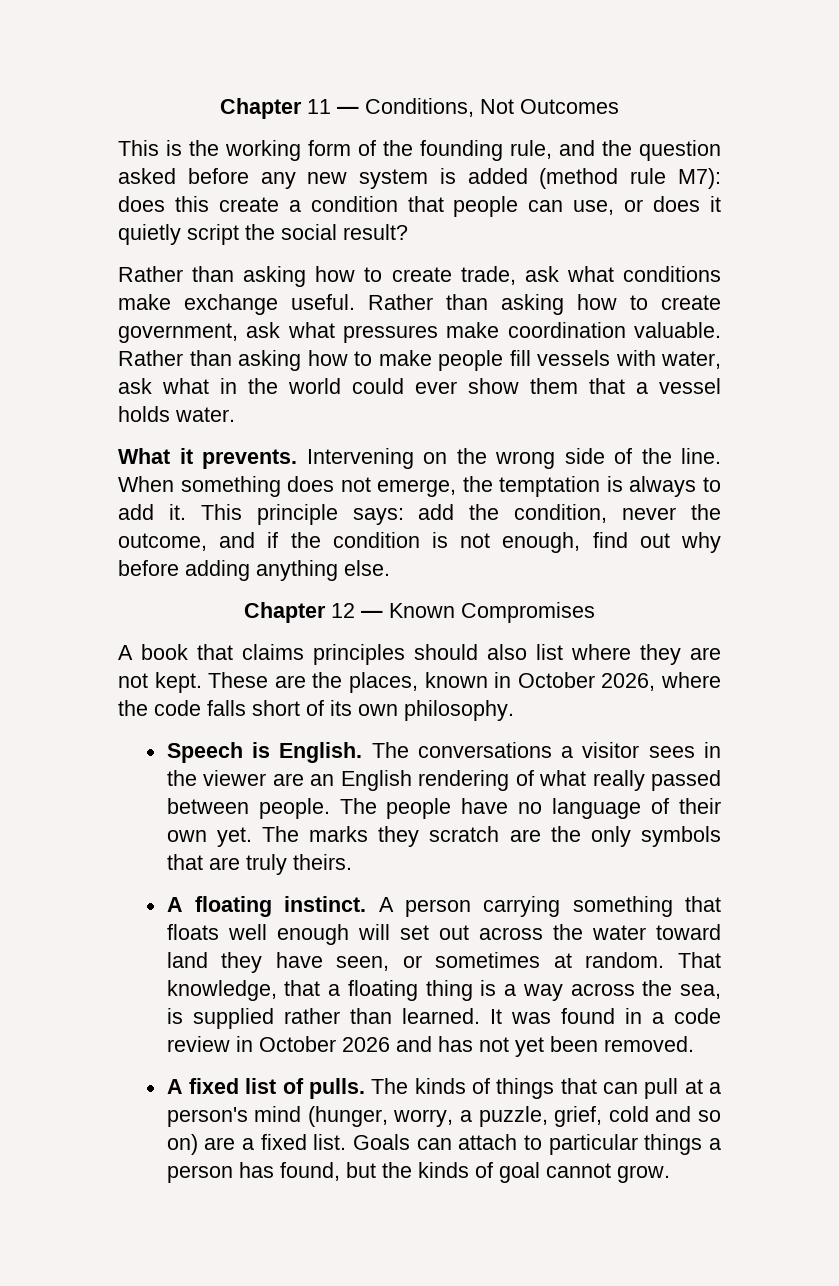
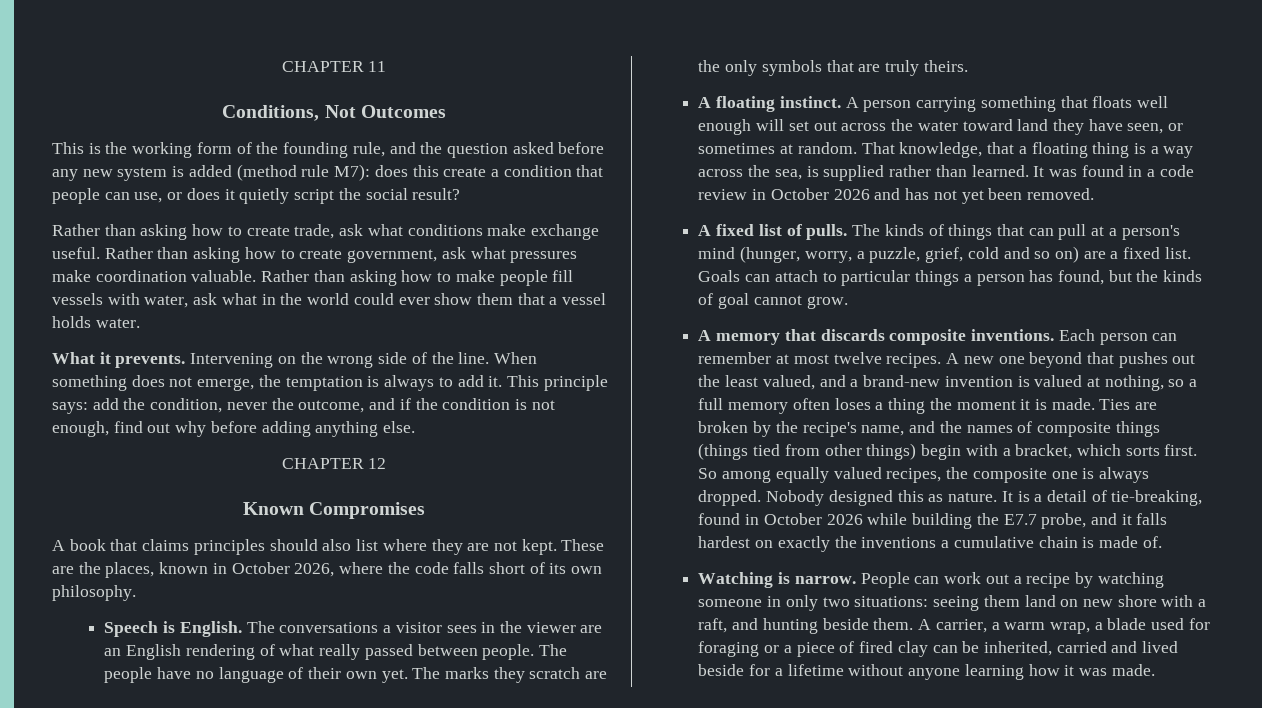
[220,98,302,119] Chapter -> [281,61,364,72] CHAPTER
[337,106,359,114] — -> (387, 66) //
[244,602,326,623] Chapter -> [281,458,364,469] CHAPTER
[361,610,383,618] — -> (387, 463) //
(670, 1174) none -> [698,329,1178,345] [698,352,1196,368] [698,375,1198,391] [698,398,1158,414] [698,421,1160,437] [698,443,1198,460] [698,467,1149,483] [698,490,1203,506] [698,513,1168,529] [698,536,1162,552] [698,572,1164,588] [698,595,1207,611] [698,618,1210,634] [698,641,1179,657] [698,664,1155,680] // A memory that discards composite inventions. Each person can remember at most twelve recipes. A new one beyond that pushes out the least valued, and a brand-new invention is valued at nothing, so a full memory often loses a thing the moment it is made. Ties are broken by the recipe's name, and the names of composite things (things tied from other things) begin with a bracket, which sorts first. So among equally valued recipes, the composite one is always dropped. Nobody designed this as nature. It is a detail of tie-breaking, found in October 2026 while building the E7.7 probe, and it falls hardest on exactly the inventions a cumulative chain is made of. // Watching is narrow. People can work out a recipe by watching someone in only two situations: seeing them land on new shore with a raft, and hunting beside them. A carrier, a warm wrap, a blade used for foraging or a piece of fired clay can be inherited, carried and lived beside for a lifetime without anyone learning how it was made.

